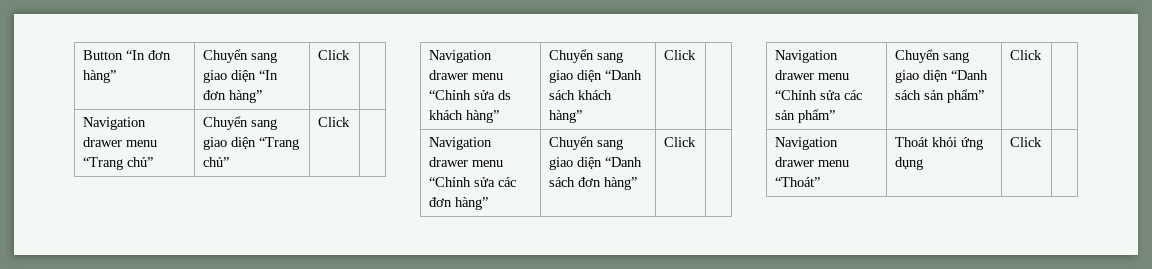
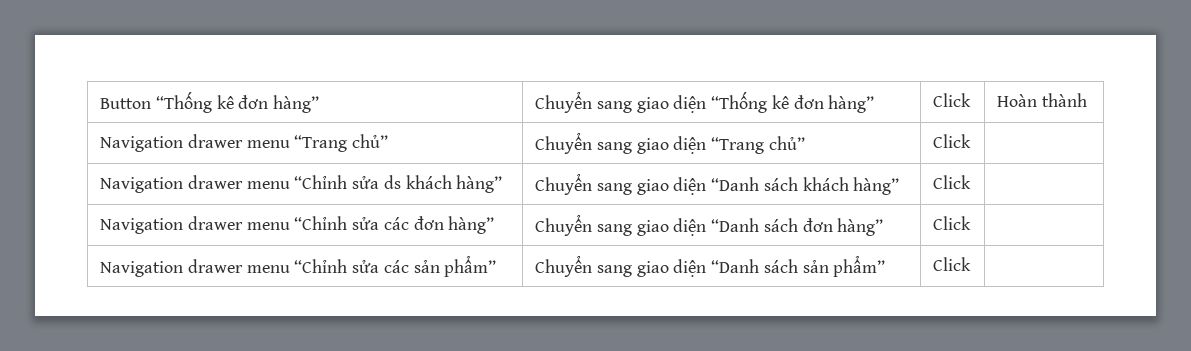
[125,50,171,60] [82,70,116,83] [202,49,277,63] [202,70,278,83] [202,90,262,103] [317,50,350,60] “In đơn hàng” | Chuyển sang giao diện “In đơn hàng” | Click | -> [155,91,320,113] [535,91,875,113] [933,93,972,107] [997,93,1087,107] “Thống kê đơn hàng” | Chuyển sang giao diện “Thống kê đơn hàng” | Click | Hoàn thành
[774,137,838,150] [774,157,849,167] [774,177,820,187] [894,137,983,150] [894,157,923,170] [1009,137,1042,147] // Navigation drawer menu “Thoát” | Thoát khỏi ứng dụng | Click | -> (972, 264) none

